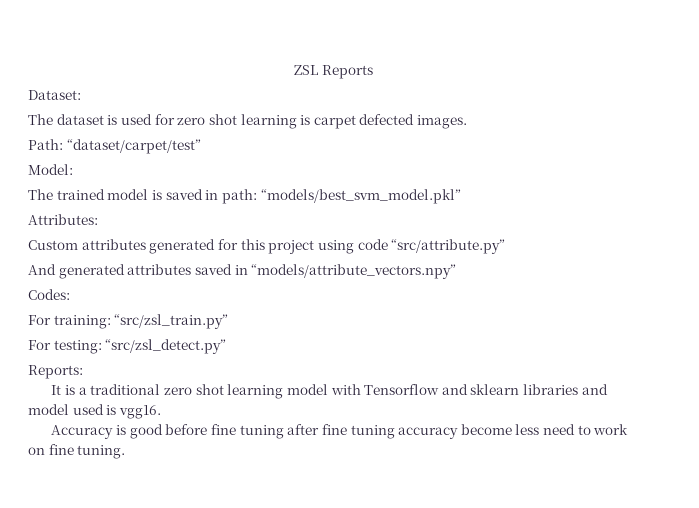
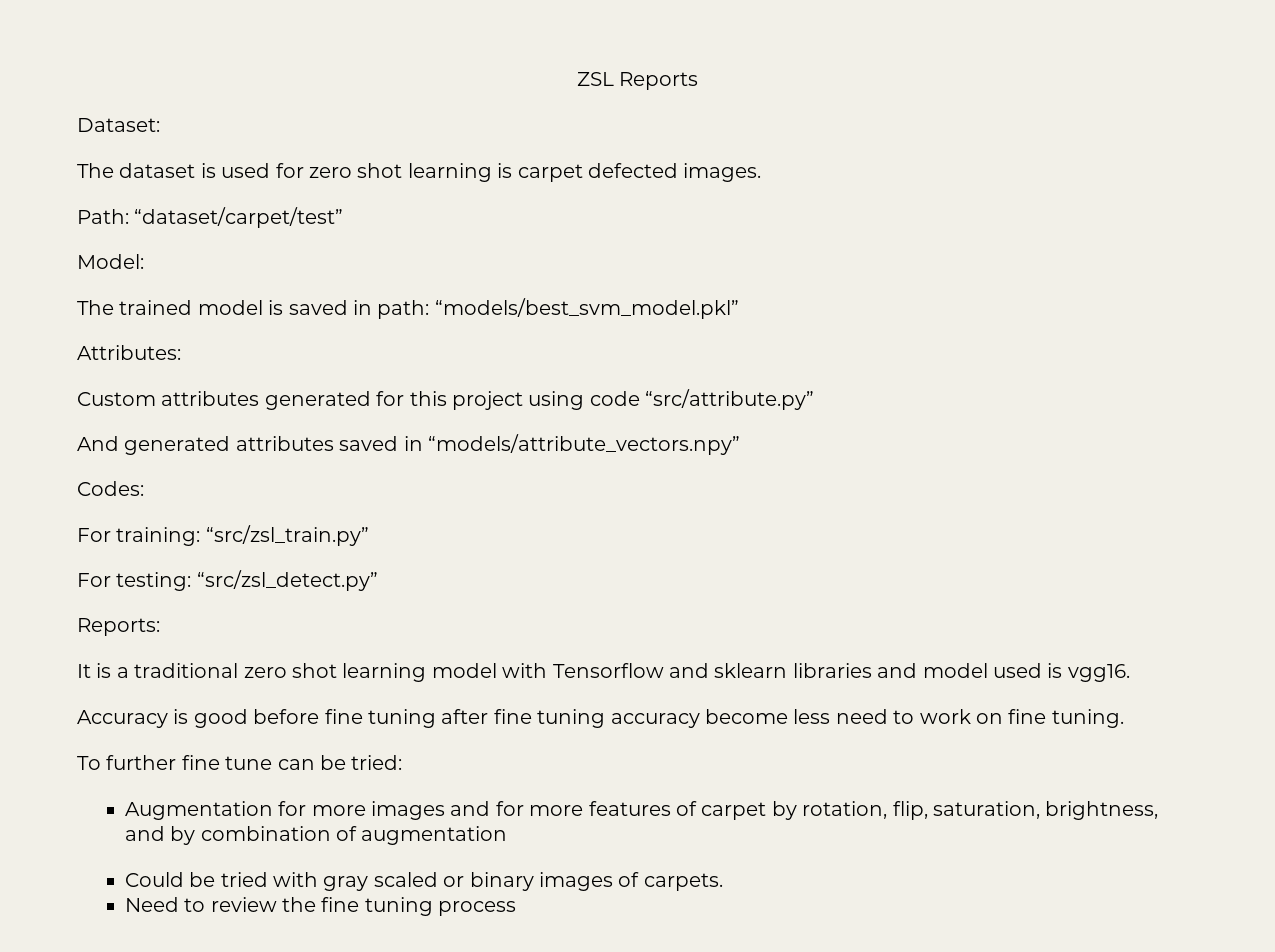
(126, 452) none -> [77,755,403,770] [124,801,1159,820] [124,826,508,845] [124,872,723,891] [124,897,517,916] // To further fine tune can be tried: // Augmentation for more images and for more features of carpet by rotation, flip, saturation, brightness, and by combination of augmentation // Could be tried with gray scaled or binary images of carpets. // Need to review the fine tuning process

